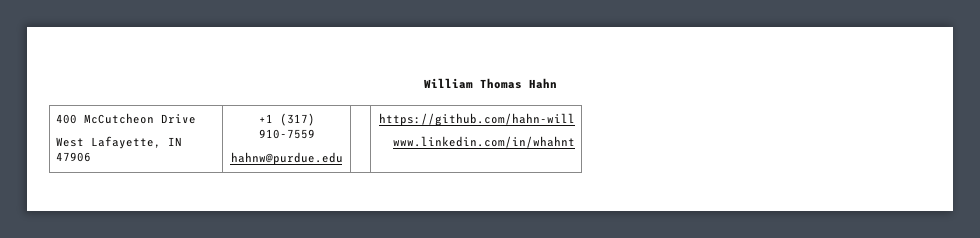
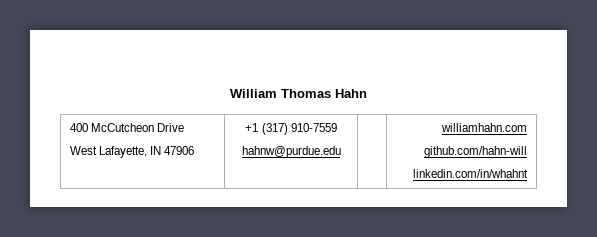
[379,113,576,126] [393,136,576,148] https://github.com/hahn-will // www.linkedin.com/in/whahnt -> [441,123,528,132] [424,146,528,158] [413,169,529,178] williamhahn.com // github.com/hahn-will // linkedin.com/in/whahnt

